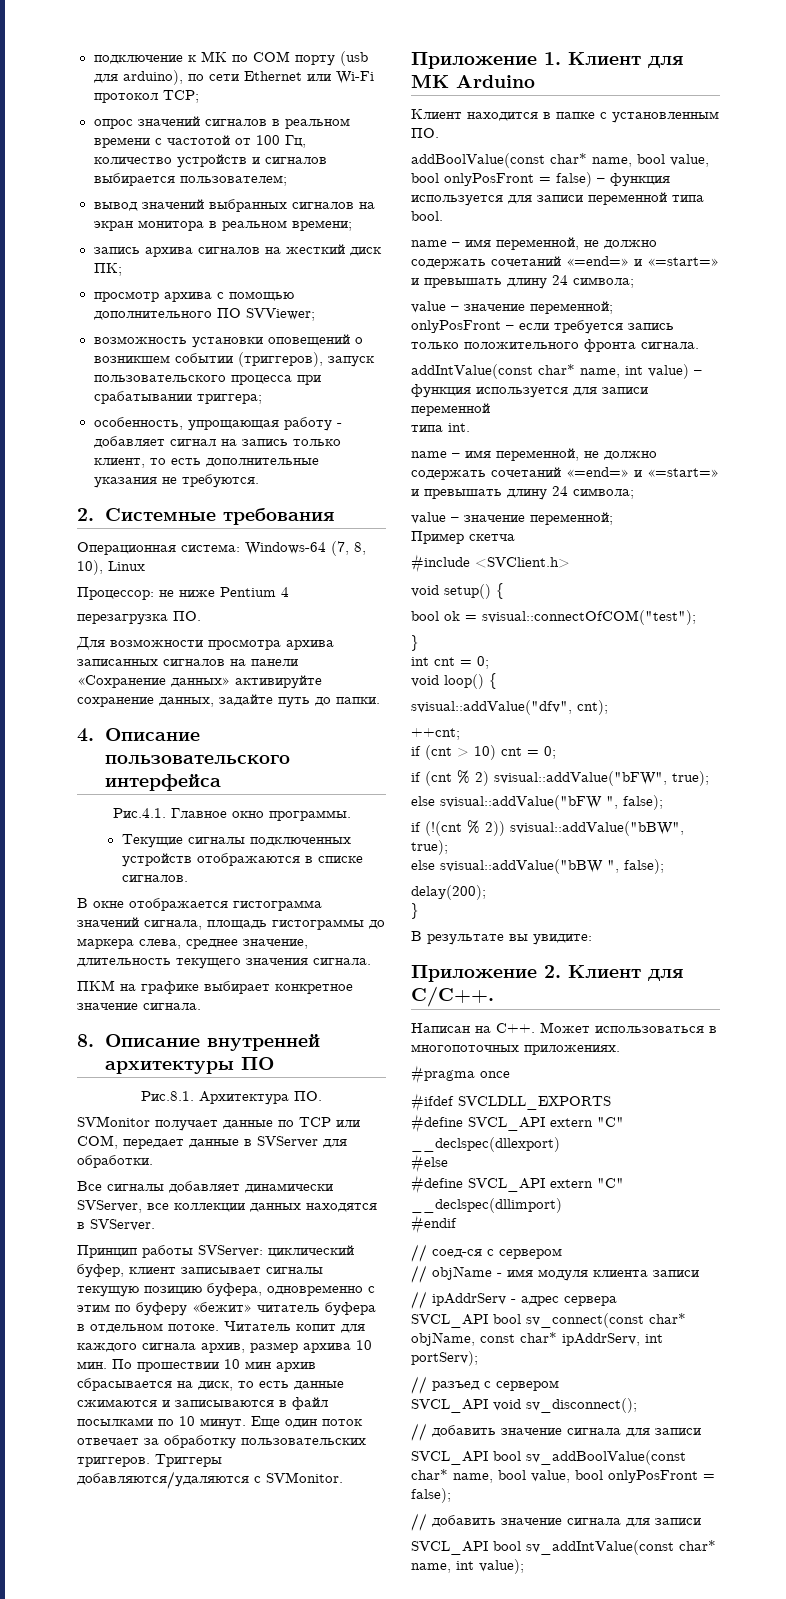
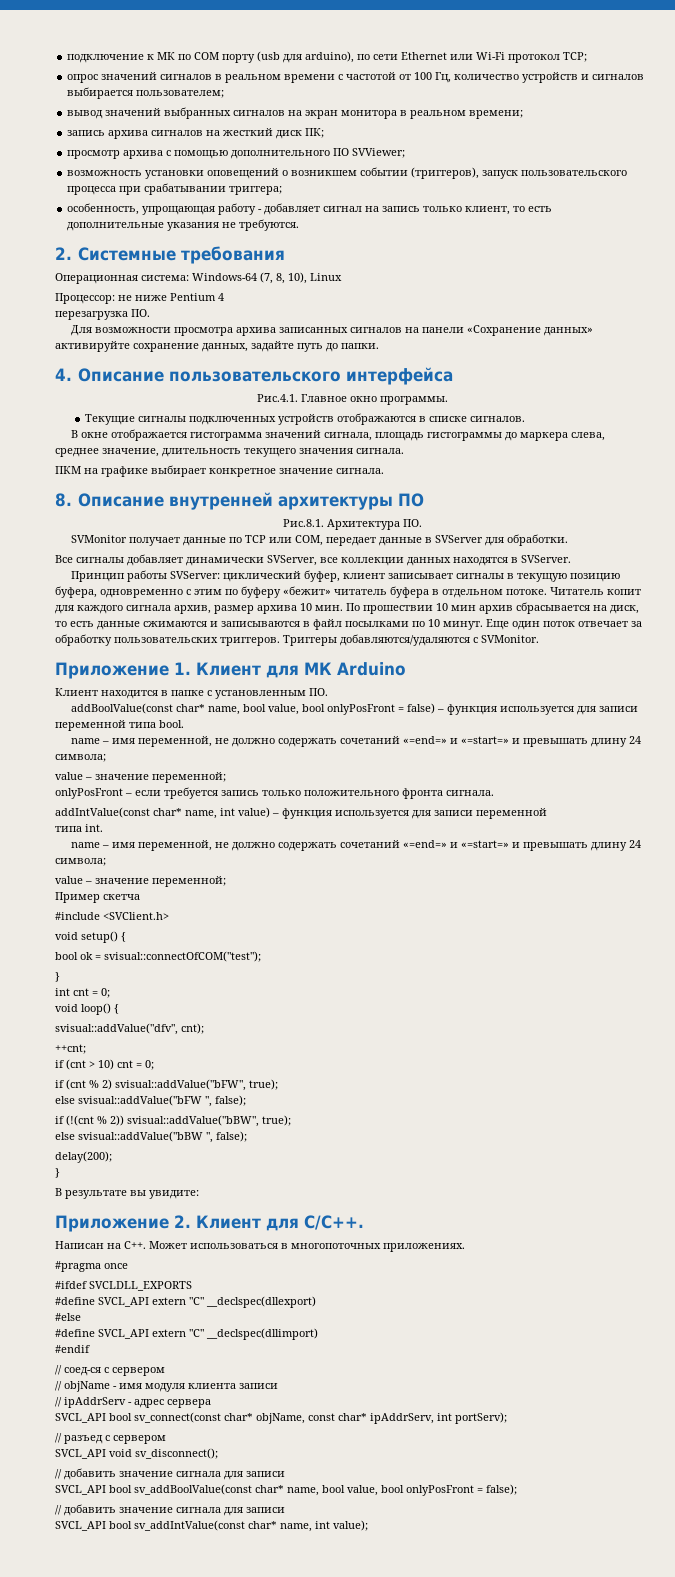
(323, 1270) none -> [506,573,514,579] в

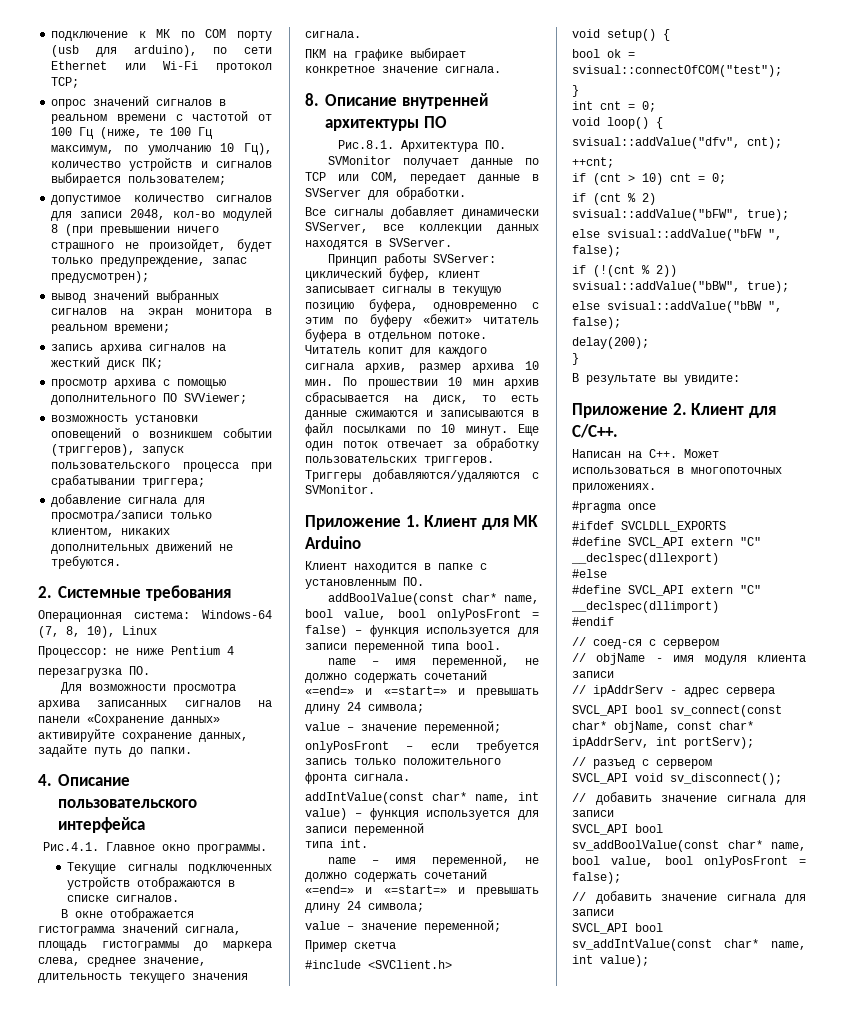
[435,72,452,83] Гц, -> [79,127,213,139] [51,143,272,155] Гц (ниже, те 100 Гц максимум, по умолчанию 10 Гц),
(225, 94) none -> [51,195,272,205] [51,208,272,221] [51,224,220,236] [51,239,272,252] [51,257,248,267] [51,271,150,283] // допустимое количество сигналов для записи 2048, кол-во модулей 8 (при превышении ничего страшного не произойдет, будет только предупреждение, запас предусмотрен);
[67,203,553,215] [67,222,220,231] особенность, упрощающая работу - добавляет сигнал на запись только клиент, то есть дополнительные указания -> [51,494,206,507] [51,510,213,522] [51,528,171,537] [51,541,213,554] добавление сигнала для просмотра/записи только клиентом, никаких дополнительных движений

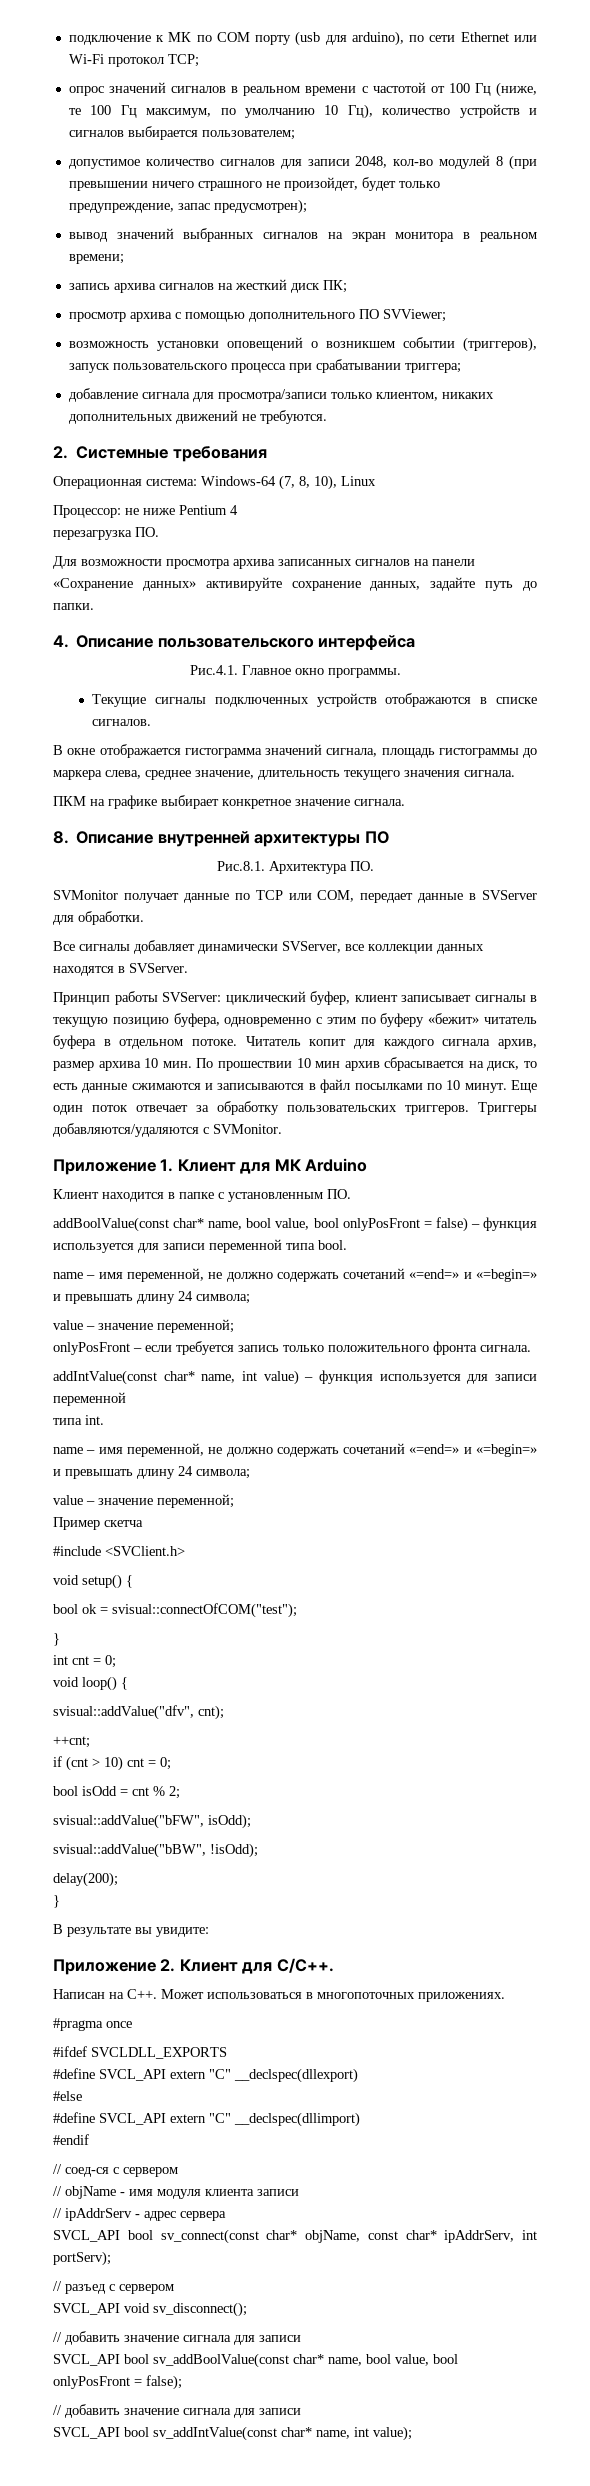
[383,686,447,695] «=start=» -> [476,1269,537,1282] «=begin=»
[383,885,447,894] «=start=» -> [476,1444,537,1457] «=begin=»
[572,193,656,205] [572,209,789,221] [572,229,782,241] [572,245,621,257] [572,265,677,277] [572,281,789,293] [572,301,782,313] [572,317,621,329] if (cnt % 2) svisual::addValue("bFW", true); // else svisual::addValue("bFW ", false); // if (!(cnt % 2)) svisual::addValue("bBW", true); // else svisual::addValue("bBW ", false); -> [53,1786,180,1799] [53,1814,251,1829] [53,1843,258,1858] bool isOdd = cnt % 2; // svisual::addValue("bFW", isOdd); // svisual::addValue("bBW", !isOdd);

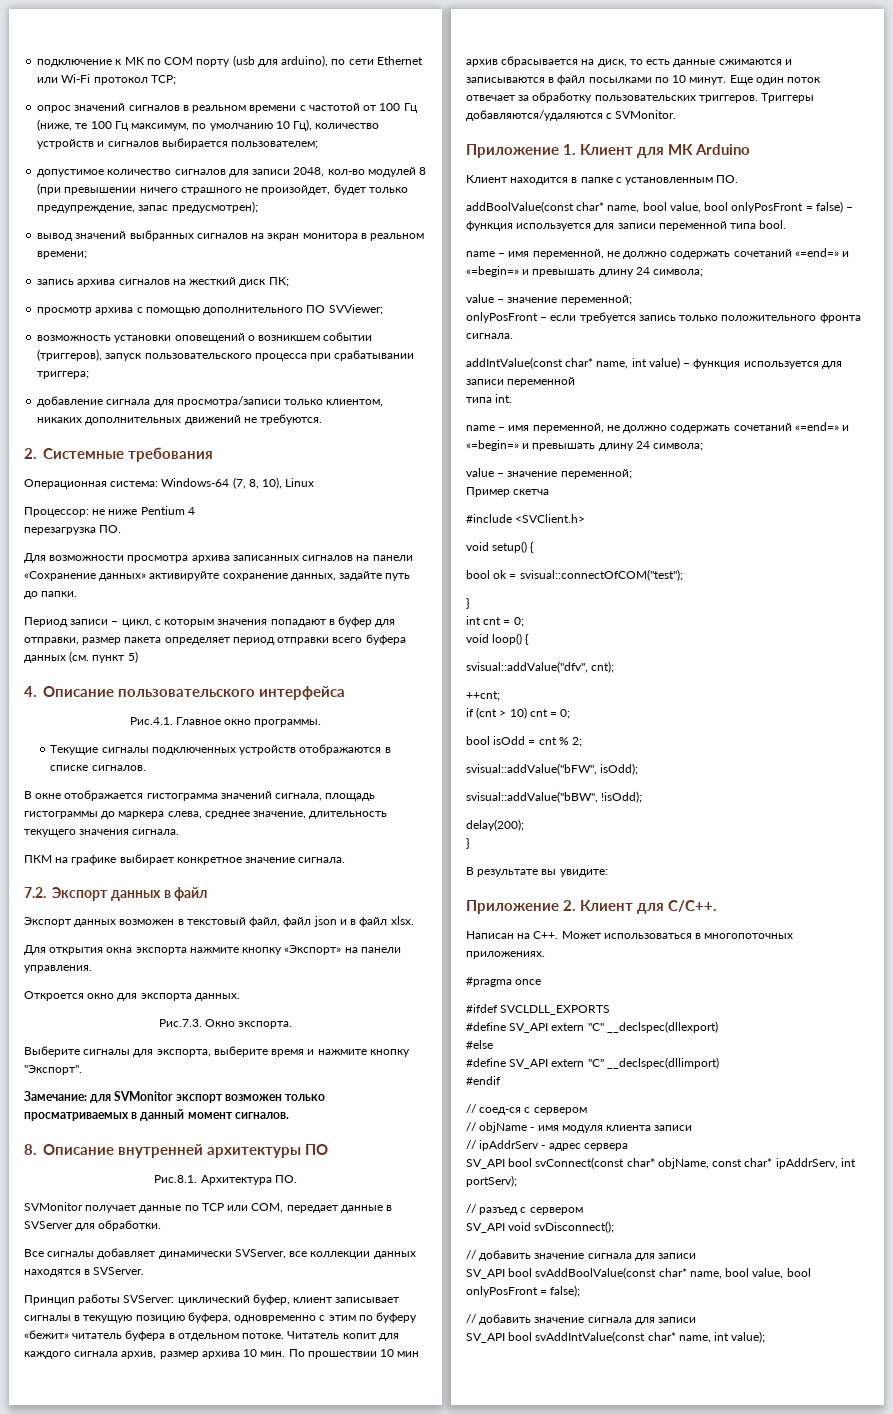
(94, 606) none -> [24,616,396,627] [24,634,406,645] [24,651,138,663] // Период записи – цикл, с которым значения попадают в буфер для отправки, размер пакета определяет период отправки всего буфера данных (см. пункт 5)
(405, 802) none -> [24,887,208,901] [24,916,414,927] [24,945,401,955] [24,965,92,973] [24,991,240,1001] [158,1019,293,1029] [24,1046,410,1057] [24,1065,82,1075] [24,1091,326,1103] [24,1109,289,1121] // 7.2. Экспорт данных в файл // Экспорт данных возможен в текстовый файл, файл json и в файл xlsx. // Для открытия окна экспорта нажмите кнопку «Экспорт» на панели управления. // Откроется окно для экспорта данных. // Рис.7.3. Окно экспорта. // Выберите сигналы для экспорта, выберите время и нажмите кнопку "Экспорт". // Замечание: для SVMonitor экспорт возможен только просматриваемых в данный момент сигналов.
[99,2069,166,2081] SVCL_API -> [509,1023,549,1033] SV_API
[99,2113,166,2125] SVCL_API -> [509,1059,549,1069] SV_API
[53,2229,259,2244] SVCL_API bool sv_connect(const -> [466,1157,625,1169] SV_API bool svConnect(const
[53,2302,247,2317] [53,2331,301,2345] [53,2353,289,2368] SVCL_API void sv_disconnect(); // // добавить значение сигнала для записи // SVCL_API bool sv_addBoolValue(const -> [466,1221,615,1233] [466,1250,697,1261] [466,1267,657,1279] SV_API void svDisconnect(); // // добавить значение сигнала для записи // SV_API bool svAddBoolValue(const
[53,2426,277,2441] SVCL_API bool sv_addIntValue(const -> [466,1331,646,1343] SV_API bool svAddIntValue(const

